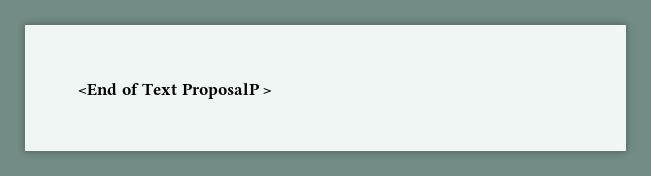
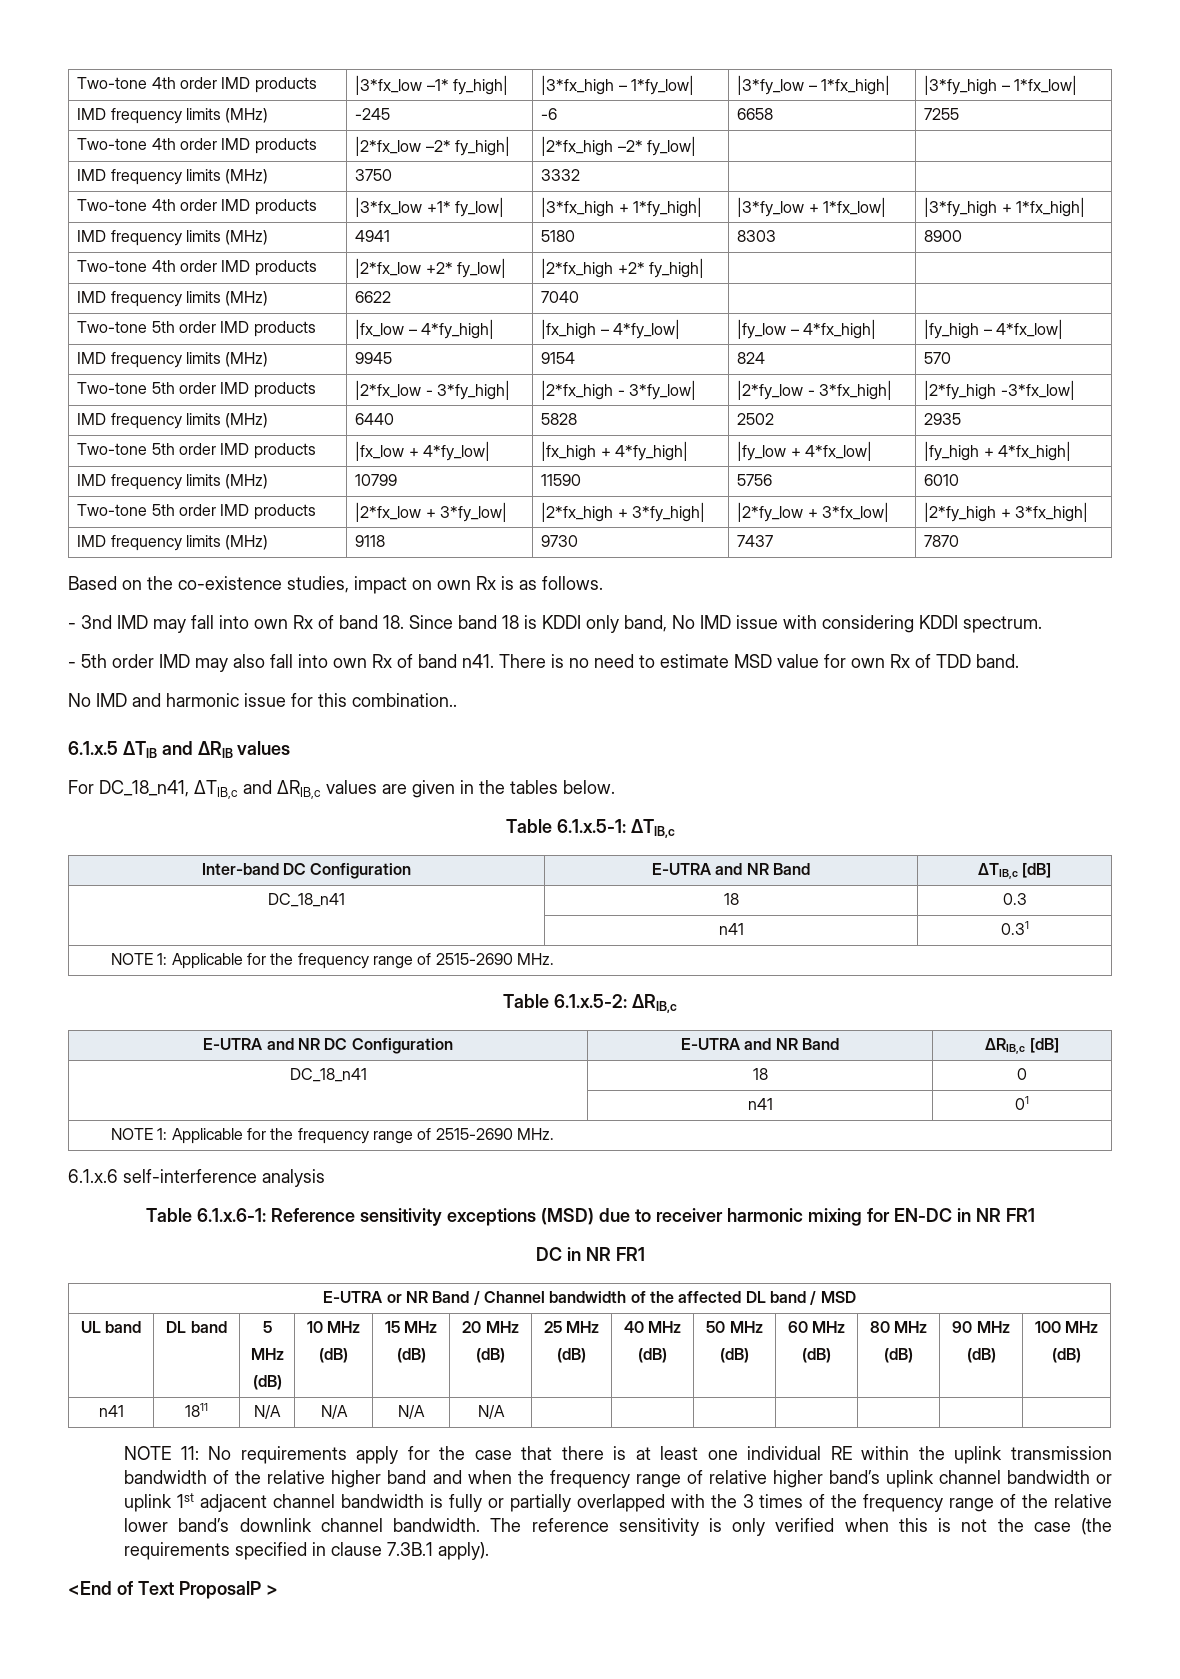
(78, 89) none -> [77,77,317,93] [355,75,508,95] [541,75,694,95] [737,75,890,95] [924,75,1077,95] [77,108,269,124] [355,108,391,120] [541,108,558,120] [737,108,774,120] [924,108,960,120] [77,138,317,154] [355,136,510,156] [541,136,696,156] [77,169,269,185] [355,169,393,181] [541,169,581,181] [77,199,317,215] [355,197,504,217] [541,197,702,217] [737,197,886,217] [924,197,1085,217] [77,230,269,246] [355,230,391,242] [541,230,576,242] [737,230,777,242] [924,230,963,242] [77,260,317,276] [355,258,506,278] [541,258,704,278] [77,291,269,307] [355,291,392,303] [541,291,580,303] [77,321,316,337] [355,319,494,339] [541,319,680,339] [737,319,876,339] [924,319,1063,339] [77,352,269,368] [355,352,393,364] [541,352,576,364] [737,352,766,364] [924,352,952,364] [77,382,316,398] [355,380,510,400] [541,380,696,400] [737,380,892,400] [924,380,1075,400] [77,413,269,429] [355,413,395,425] [541,413,578,425] [737,413,775,425] [924,413,962,425] [77,443,316,459] [355,441,490,461] [541,441,688,461] [737,441,872,461] [924,441,1071,461] [77,474,269,490] [355,474,398,486] [541,474,582,486] [737,474,773,486] [924,474,960,486] [77,504,316,520] [355,502,507,522] [541,502,705,522] [737,502,889,522] [924,502,1088,522] [77,535,269,551] [355,535,386,547] [541,535,579,547] [737,535,774,547] [924,535,960,547] [68,576,603,594] [68,615,1042,633] [68,654,1019,672] [68,693,457,707] [68,741,291,758] [68,780,615,799] [505,819,675,838] [201,863,412,879] [652,863,810,875] [977,863,1052,879] [268,893,345,907] [723,893,739,905] [1002,893,1027,905] [718,923,744,935] [1000,921,1029,935] [111,953,554,969] [503,994,677,1013] [203,1038,453,1054] [681,1038,839,1050] [985,1038,1059,1054] [289,1068,367,1082] [752,1068,768,1080] [1017,1068,1027,1080] [747,1098,773,1110] [1015,1096,1029,1110] [111,1128,554,1144] [68,1169,325,1187] [145,1208,1035,1226] [535,1247,645,1261] [323,1291,856,1305] [80,1321,142,1333] [166,1321,227,1333] [262,1321,272,1333] [250,1348,284,1360] [252,1375,282,1390] [306,1321,361,1333] [319,1348,348,1363] [384,1321,438,1333] [396,1348,426,1363] [462,1321,519,1333] [476,1348,505,1363] [543,1321,600,1333] [557,1348,586,1363] [623,1321,682,1333] [638,1348,667,1363] [706,1321,763,1333] [720,1348,749,1363] [787,1321,846,1333] [802,1348,831,1363] [869,1321,928,1333] [884,1348,913,1363] [952,1321,1010,1333] [966,1348,996,1363] [1034,1321,1099,1333] [1052,1348,1081,1363] [98,1405,124,1417] [185,1403,208,1417] [254,1405,281,1419] [320,1405,348,1419] [398,1405,425,1419] [477,1405,505,1419] [124,1446,1113,1464] [124,1470,1112,1488] [124,1493,1113,1512] [124,1518,1113,1536] [124,1542,490,1560] Two-tone 4th order IMD products | |3*fx_low –1* fy_high| | |3*fx_high – 1*fy_low| | |3*fy_low – 1*fx_high| | |3*fy_high – 1*fx_low| // IMD frequency limits (MHz) | -245 | -6 | 6658 | 7255 // Two-tone 4th order IMD products | |2*fx_low –2* fy_high| | |2*fx_high –2* fy_low| | | // IMD frequency limits (MHz) | 3750 | 3332 | | // Two-tone 4th order IMD products | |3*fx_low +1* fy_low| | |3*fx_high + 1*fy_high| | |3*fy_low + 1*fx_low| | |3*fy_high + 1*fx_high| // IMD frequency limits (MHz) | 4941 | 5180 | 8303 | 8900 // Two-tone 4th order IMD products | |2*fx_low +2* fy_low| | |2*fx_high +2* fy_high| | | // IMD frequency limits (MHz) | 6622 | 7040 | | // Two-tone 5th order IMD products | |fx_low – 4*fy_high| | |fx_high – 4*fy_low| | |fy_low – 4*fx_high| | |fy_high – 4*fx_low| // IMD frequency limits (MHz) | 9945 | 9154 | 824 | 570 // Two-tone 5th order IMD products | |2*fx_low - 3*fy_high| | |2*fx_high - 3*fy_low| | |2*fy_low - 3*fx_high| | |2*fy_high -3*fx_low| // IMD frequency limits (MHz) | 6440 | 5828 | 2502 | 2935 // Two-tone 5th order IMD products | |fx_low + 4*fy_low| | |fx_high + 4*fy_high| | |fy_low + 4*fx_low| | |fy_high + 4*fx_high| // IMD frequency limits (MHz) | 10799 | 11590 | 5756 | 6010 // Two-tone 5th order IMD products | |2*fx_low + 3*fy_low| | |2*fx_high + 3*fy_high| | |2*fy_low + 3*fx_low| | |2*fy_high + 3*fx_high| // IMD frequency limits (MHz) | 9118 | 9730 | 7437 | 7870 // Based on the co-existence studies, impact on own Rx is as follows. // - 3nd IMD may fall into own Rx of band 18. Since band 18 is KDDI only band, No IMD issue with considering KDDI spectrum. // - 5th order IMD may also fall into own Rx of band n41. There is no need to estimate MSD value for own Rx of TDD band. // No IMD and harmonic issue for this combination.. // 6.1.x.5 ∆TIB and ∆RIB values // For DC_18_n41, ΔTIB,c and ΔRIB,c values are given in the tables below. // Table 6.1.x.5-1: ΔTIB,c // Inter-band DC Configuration | E-UTRA and NR Band | ΔTIB,c [dB] // DC_18_n41 | 18 | 0.3 // | n41 | 0.31 // NOTE 1: Applicable for the frequency range of 2515-2690 MHz. // Table 6.1.x.5-2: ΔRIB,c // E-UTRA and NR DC Configuration | E-UTRA and NR Band | ΔRIB,c [dB] // DC_18_n41 | 18 | 0 // | n41 | 01 // NOTE 1: Applicable for the frequency range of 2515-2690 MHz. // 6.1.x.6 self-interference analysis // Table 6.1.x.6-1: Reference sensitivity exceptions (MSD) due to receiver harmonic mixing for EN-DC in NR FR1 // DC in NR FR1 // E-UTRA or NR Band / Channel bandwidth of the affected DL band / MSD // UL band | DL band | 5 // MHz // (dB) | 10 MHz // (dB) | 15 MHz // (dB) | 20 MHz // (dB) | 25 MHz // (dB) | 40 MHz // (dB) | 50 MHz // (dB) | 60 MHz // (dB) | 80 MHz // (dB) | 90 MHz // (dB) | 100 MHz // (dB) // n41 | 1811 | N/A | N/A | N/A | N/A | | | | | | | // NOTE 11: No requirements apply for the case that there is at least one individual RE within the uplink transmission bandwidth of the relative higher band and when the frequency range of relative higher band’s uplink channel bandwidth or uplink 1st adjacent channel bandwidth is fully or partially overlapped with the 3 times of the frequency range of the relative lower band’s downlink channel bandwidth. The reference sensitivity is only verified when this is not the case (the requirements specified in clause 7.3B.1 apply). //

